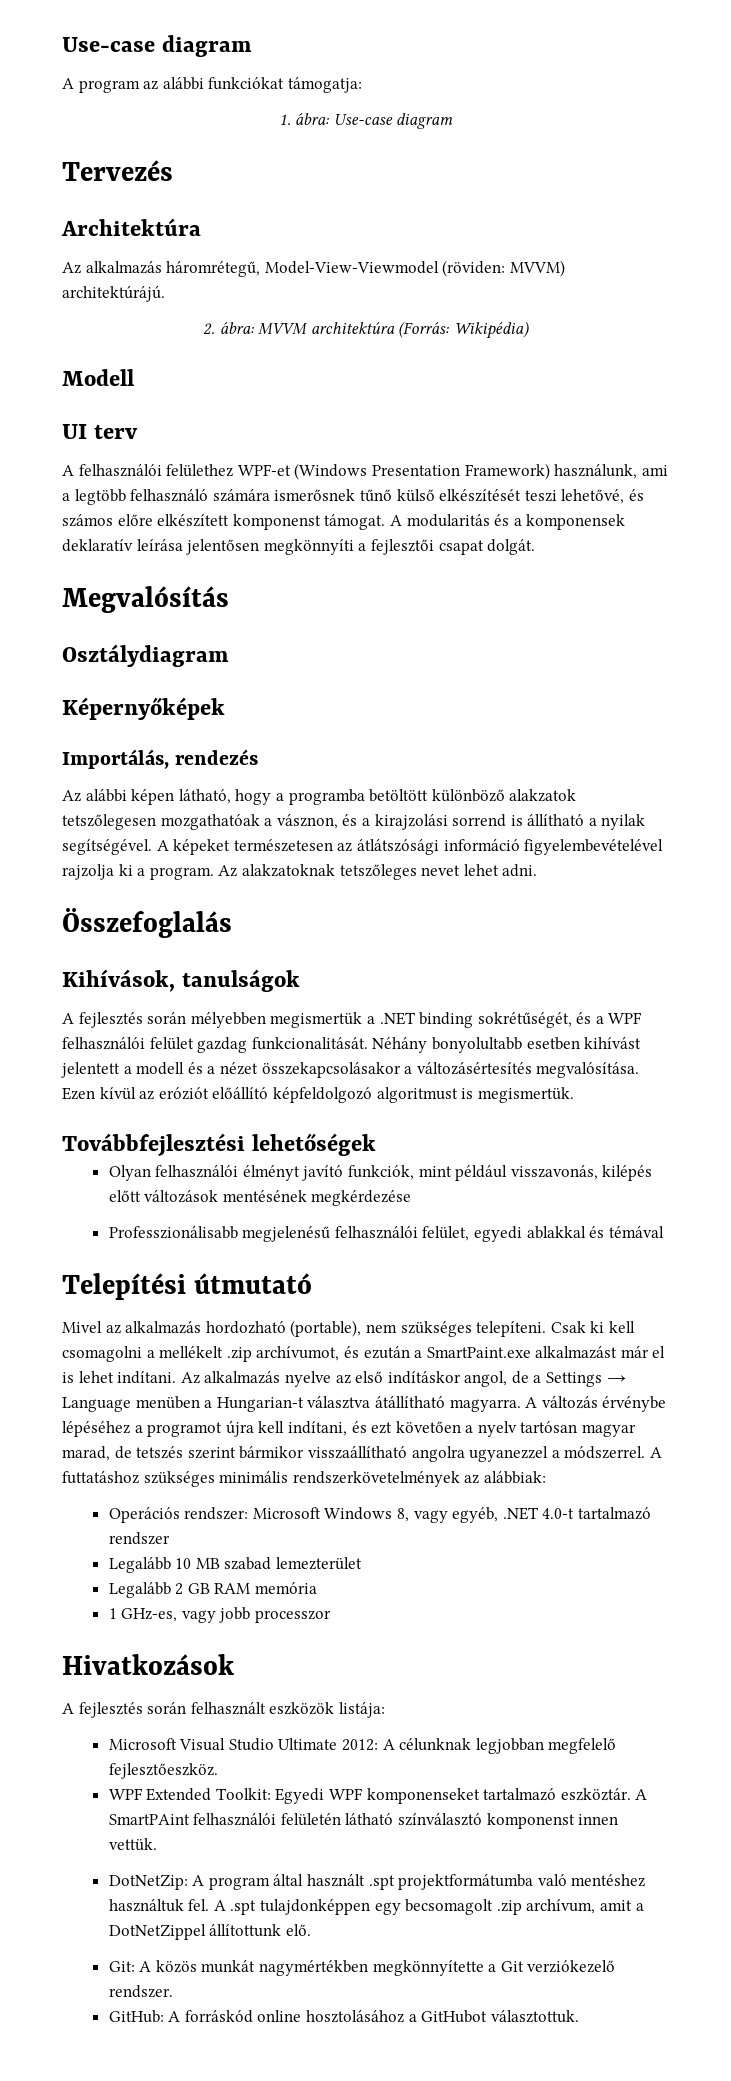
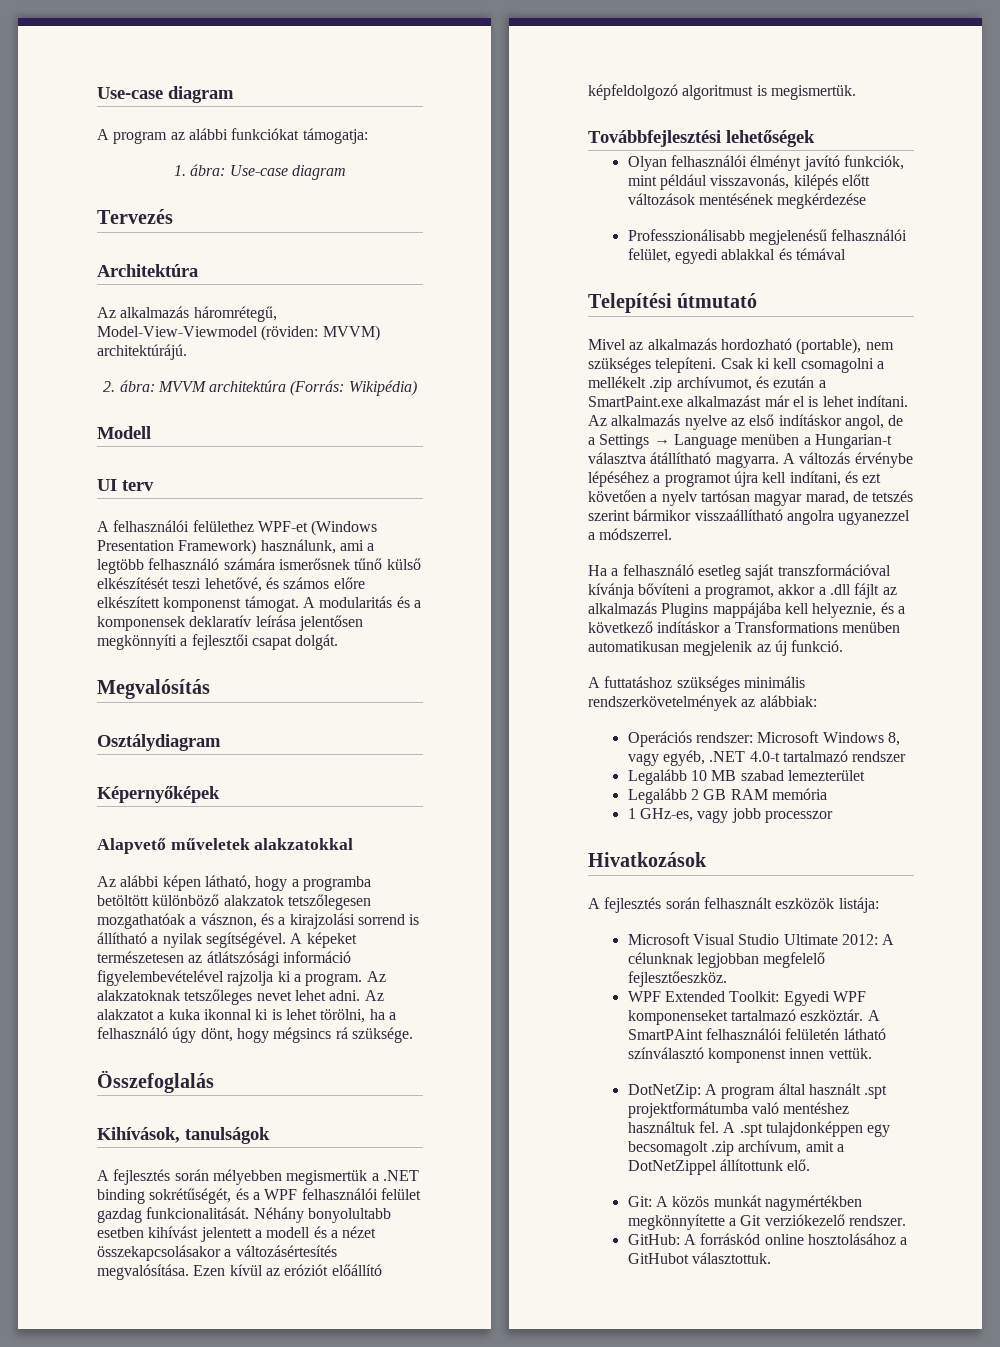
[62,749,259,769] Importálás, rendezés -> [97,838,354,854] Alapvető műveletek alakzatokkal
(538, 870) none -> [364,990,384,1001] [97,1009,396,1023] [97,1027,413,1043] Az alakzatot a kuka ikonnal ki is lehet törölni, ha a felhasználó úgy dönt, hogy mégsincs rá szüksége.
(646, 1452) none -> [588,564,891,580] [588,583,897,599] [588,602,905,618] [588,621,901,633] [588,640,844,656] // Ha a felhasználó esetleg saját transzformációval kívánja bővíteni a programot, akkor a .dll fájlt az alkalmazás Plugins mappájába kell helyeznie, és a következő indításkor a Transformations menüben automatikusan megjelenik az új funkció. //

